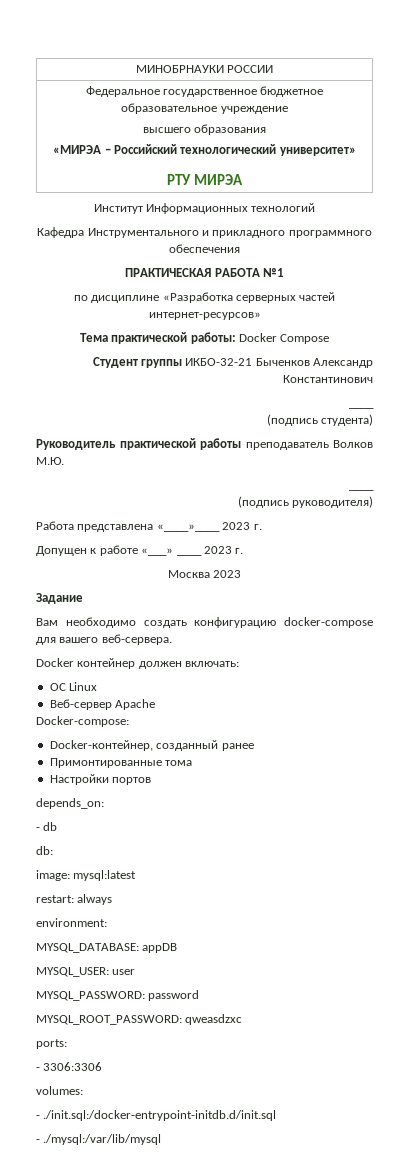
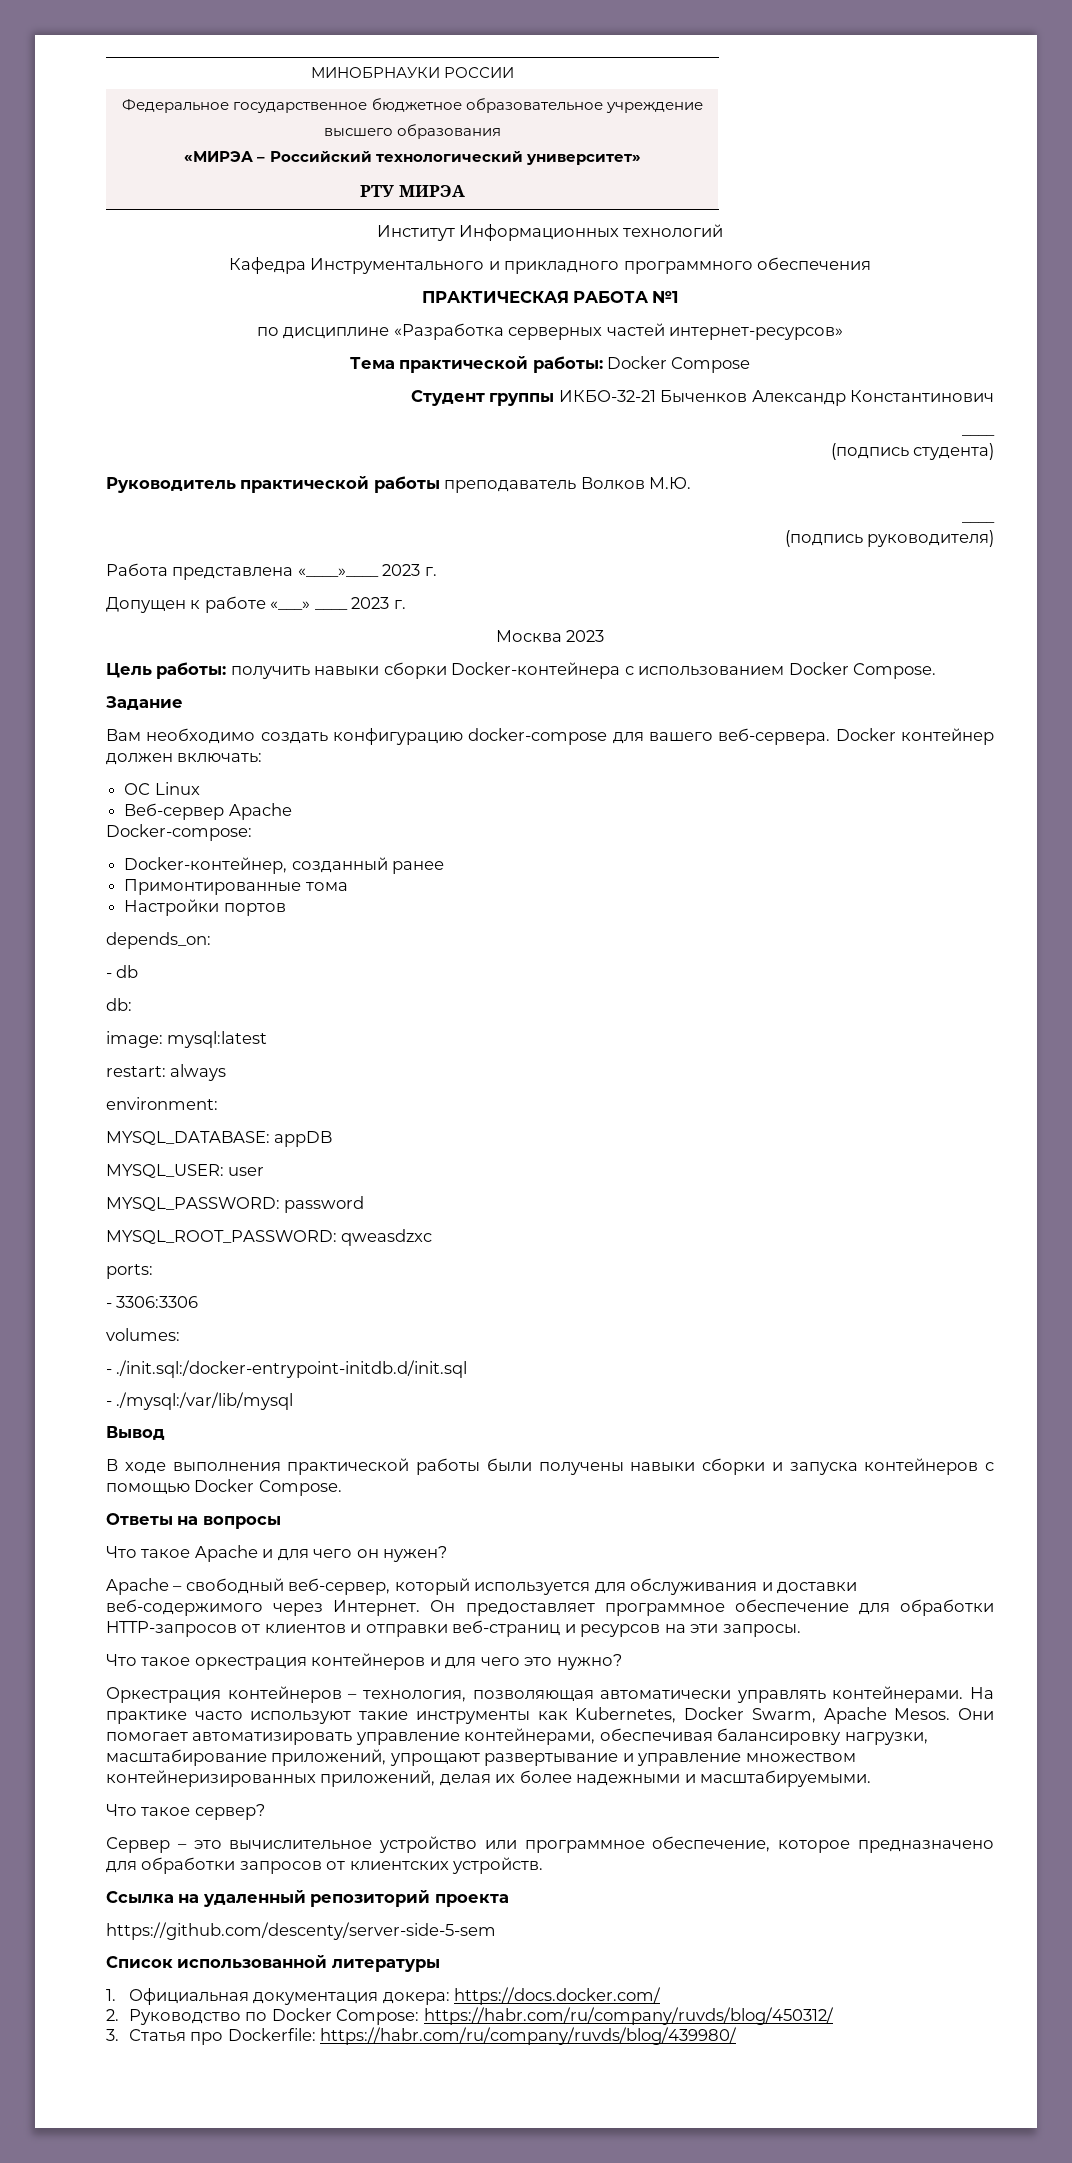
(242, 574) none -> [106,662,937,679] // Цель работы: получить навыки сборки Docker-контейнера с использованием Docker Compose.
(172, 639) // -> (831, 736) none
(162, 1139) none -> [106,1426,165,1440] [106,1458,994,1475] [106,1479,342,1496] [106,1513,281,1529] [106,1545,448,1562] [106,1578,858,1595] [106,1599,994,1616] [106,1620,801,1637] [106,1653,622,1670] [106,1686,994,1703] [106,1707,995,1724] [106,1728,928,1745] [106,1749,856,1766] [106,1770,872,1787] [106,1804,265,1820] [106,1836,995,1853] [106,1857,544,1874] [106,1890,509,1907] [106,1922,496,1940] [106,1955,440,1972] [106,1987,662,2005] [106,2007,834,2025] [106,2027,738,2045] // Вывод // В ходе выполнения практической работы были получены навыки сборки и запуска контейнеров с помощью Docker Compose. // Ответы на вопросы // Что такое Apache и для чего он нужен? // Apache – свободный веб-сервер, который используется для обслуживания и доставки веб-содержимого через Интернет. Он предоставляет программное обеспечение для обработки HTTP-запросов от клиентов и отправки веб-страниц и ресурсов на эти запросы. // Что такое оркестрация контейнеров и для чего это нужно? // Оркестрация контейнеров – технология, позволяющая автоматически управлять контейнерами. На практике часто используют такие инструменты как Kubernetes, Docker Swarm, Apache Mesos. Они помогает автоматизировать управление контейнерами, обеспечивая балансировку нагрузки, масштабирование приложений, упрощают развертывание и управление множеством контейнеризированных приложений, делая их более надежными и масштабируемыми. // Что такое сервер? // Сервер – это вычислительное устройство или программное обеспечение, которое предназначено для обработки запросов от клиентских устройств. // Ссылка на удаленный репозиторий проекта // https://github.com/descenty/server-side-5-sem // Список использованной литературы // 1. Официальная документация докера: https://docs.docker.com/ // 2. Руководство по Docker Compose: https://habr.com/ru/company/ruvds/blog/450312/ // 3. Статья про Dockerfile: https://habr.com/ru/company/ruvds/blog/439980/

